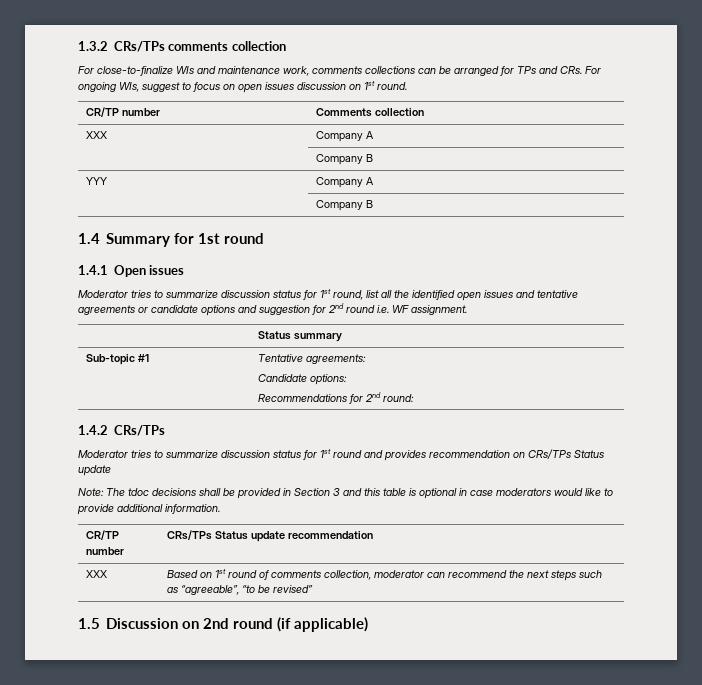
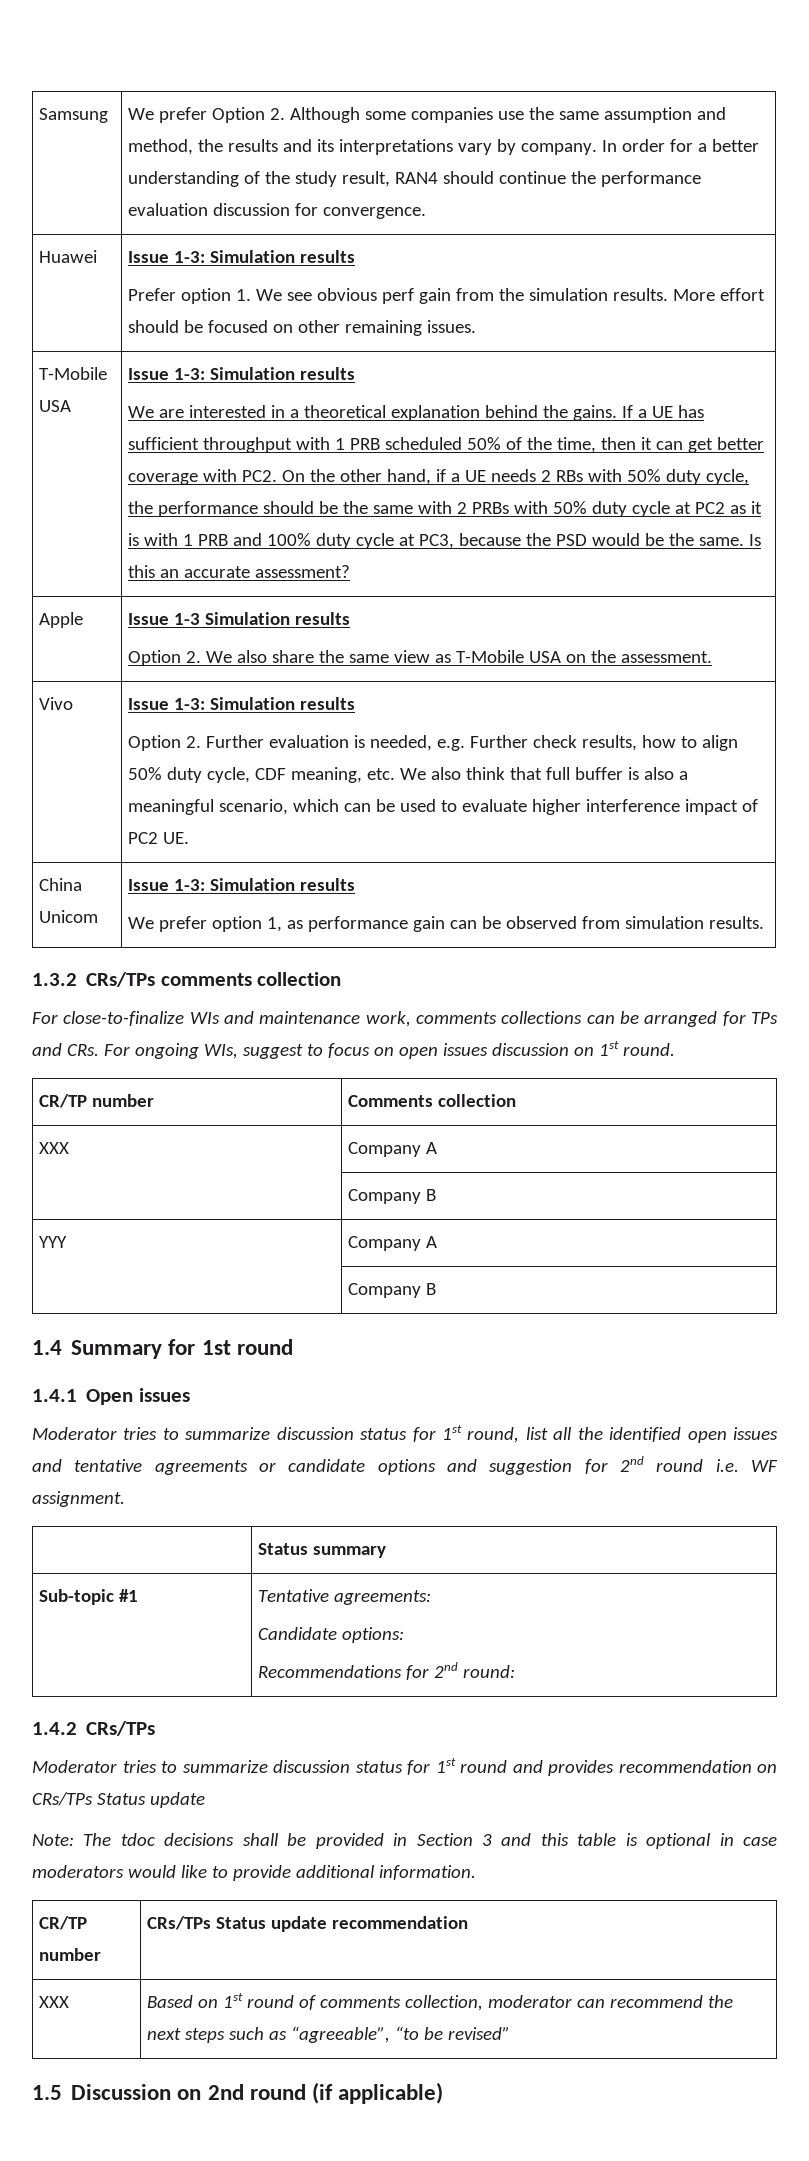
(78, 46) none -> [39,108,109,123] [128,107,727,123] [128,139,760,155] [128,171,702,187] [128,203,427,219] [39,250,98,263] [128,250,356,263] [128,288,766,304] [128,320,477,336] [39,367,108,380] [39,400,72,412] [128,367,356,380] [128,405,705,421] [128,437,765,453] [128,469,750,485] [128,501,763,517] [128,533,762,549] [128,565,351,578] [39,612,84,628] [128,612,351,625] [128,650,713,666] [39,697,74,710] [128,697,356,710] [128,735,739,751] [128,767,689,783] [128,799,759,815] [128,832,190,844] [39,878,83,891] [39,910,99,923] [128,878,356,891] [128,916,765,932] Samsung | We prefer Option 2. Although some companies use the same assumption and method, the results and its interpretations vary by company. In order for a better understanding of the study result, RAN4 should continue the performance evaluation discussion for convergence. // Huawei | Issue 1-3: Simulation results // Prefer option 1. We see obvious perf gain from the simulation results. More effort should be focused on other remaining issues. // T-Mobile USA | Issue 1-3: Simulation results // We are interested in a theoretical explanation behind the gains. If a UE has sufficient throughput with 1 PRB scheduled 50% of the time, then it can get better coverage with PC2. On the other hand, if a UE needs 2 RBs with 50% duty cycle, the performance should be the same with 2 PRBs with 50% duty cycle at PC2 as it is with 1 PRB and 100% duty cycle at PC3, because the PSD would be the same. Is this an accurate assessment? // Apple | Issue 1-3 Simulation results // Option 2. We also share the same view as T-Mobile USA on the assessment. // Vivo | Issue 1-3: Simulation results // Option 2. Further evaluation is needed, e.g. Further check results, how to align 50% duty cycle, CDF meaning, etc. We also think that full buffer is also a meaningful scenario, which can be used to evaluate higher interference impact of PC2 UE. // China Unicom | Issue 1-3: Simulation results // We prefer option 1, as performance gain can be observed from simulation results. //

